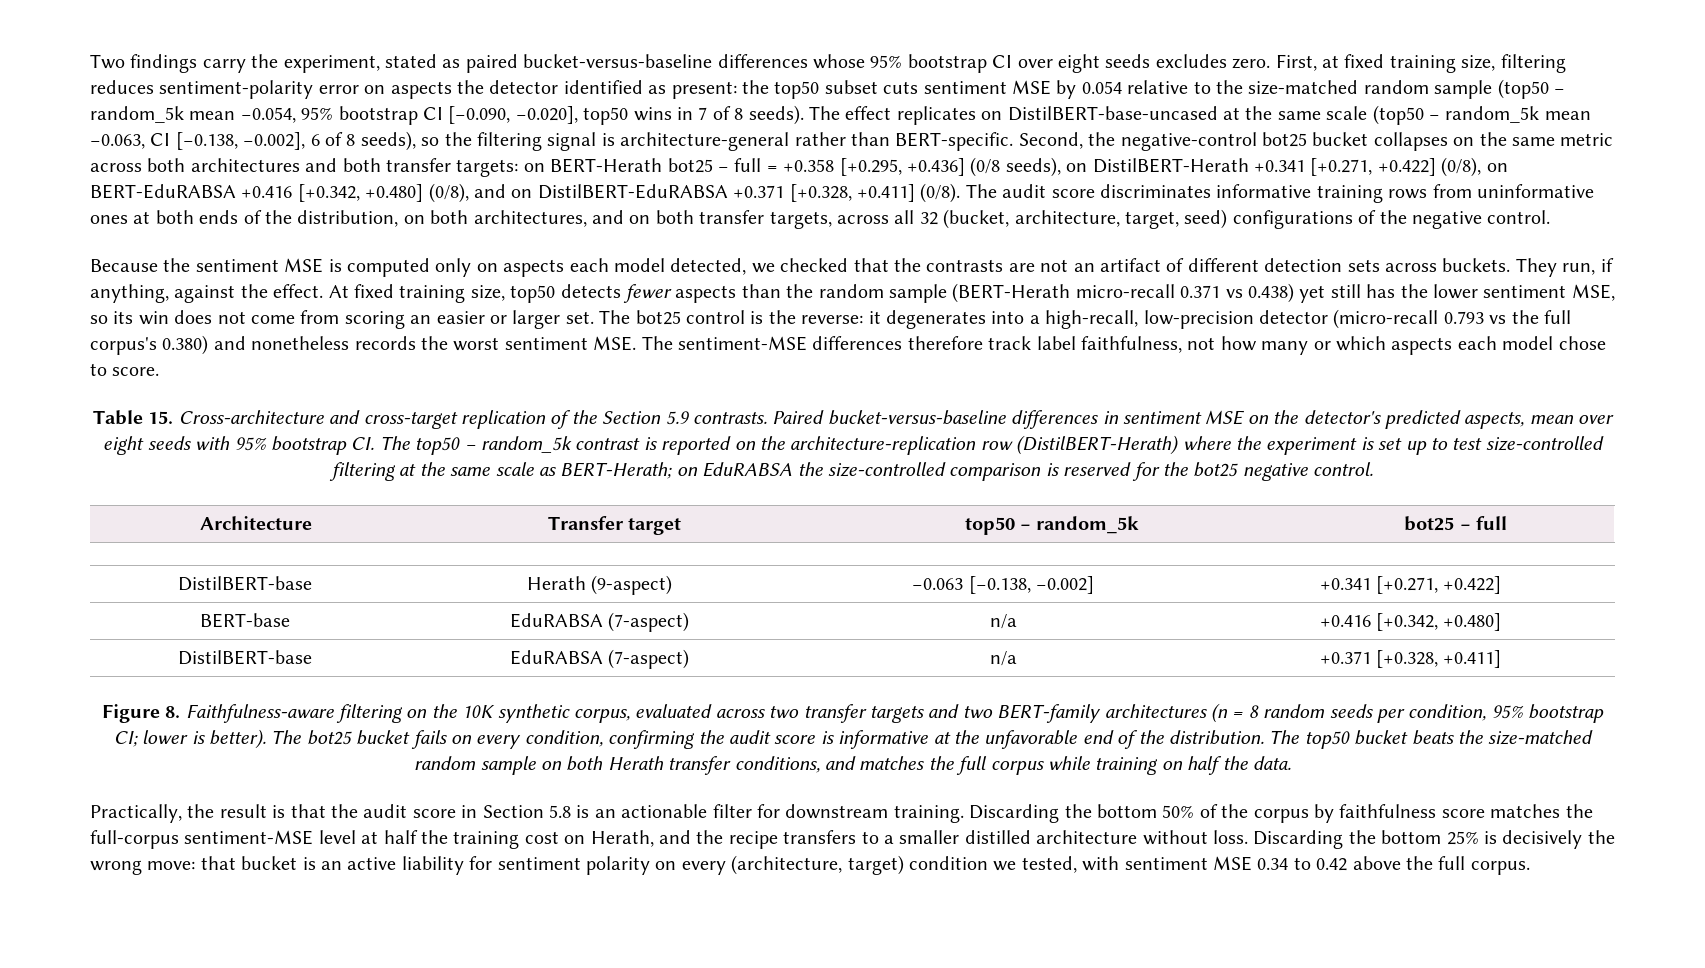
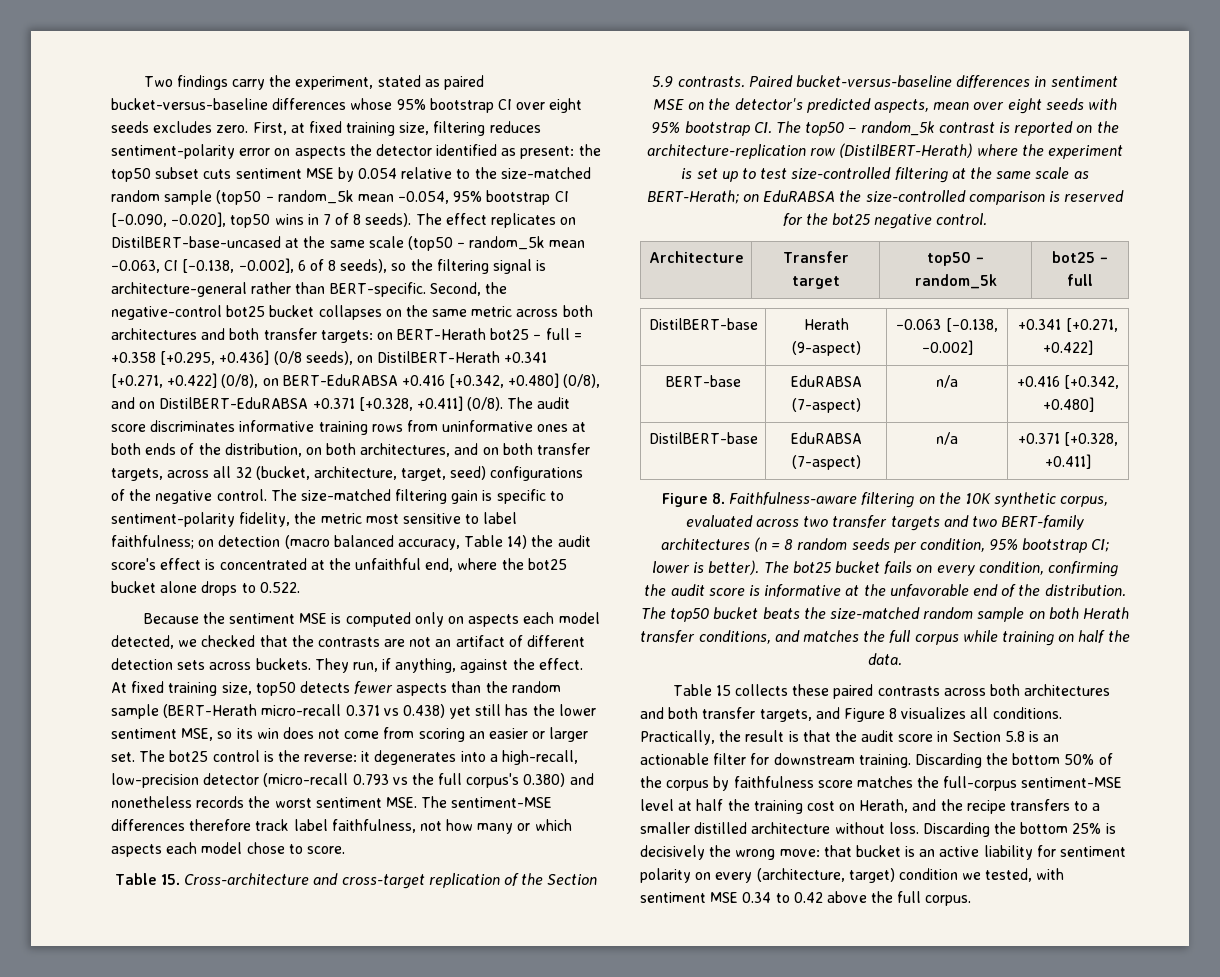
(1551, 217) none -> [270,489,564,504] [111,512,518,527] [111,535,591,550] [111,558,567,572] [111,581,300,596] The size-matched filtering gain is specific to sentiment-polarity fidelity, the metric most sensitive to label faithfulness; on detection (macro balanced accuracy, Table 14) the audit score's effect is concentrated at the unfaithful end, where the bot25 bucket alone drops to 0.522.
(1291, 763) none -> [672,684,1111,699] [640,707,1062,722] Table 15 collects these paired contrasts across both architectures and both transfer targets, and Figure 8 visualizes all conditions.

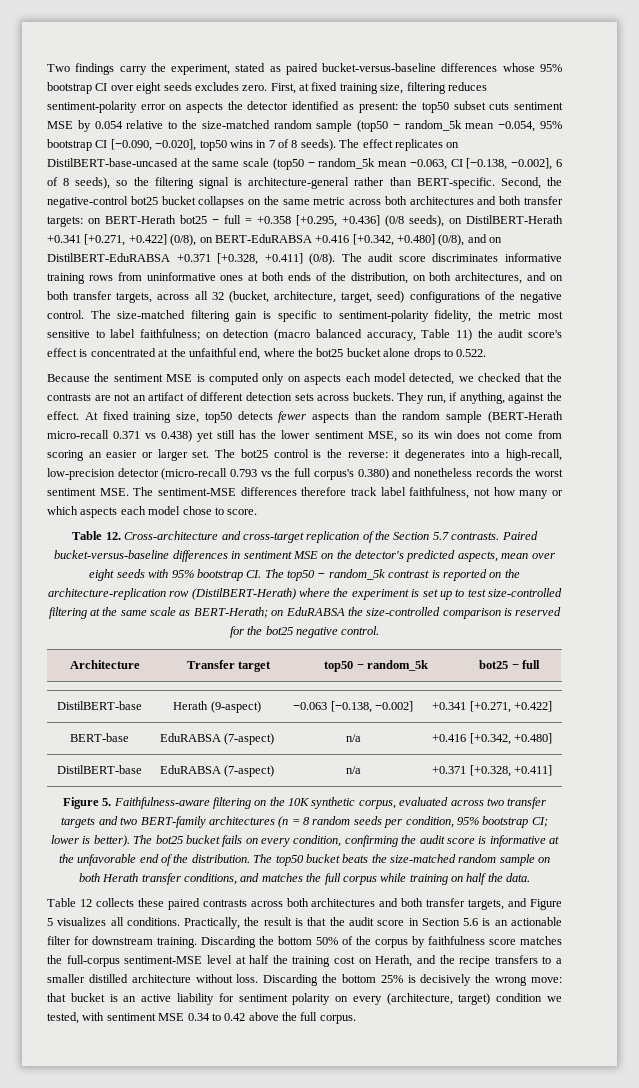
[507,535,528,549] 14) -> [455,329,472,341] 11)
[160,874,180,885] 15. -> [105,532,121,540] 12.
[652,76,674,88] 5.9 -> [432,532,449,540] 5.7
[711,493,725,504] 8. -> [102,798,112,806] 5.
[715,685,731,696] 15 -> [79,899,92,907] 12
[889,708,898,719] 8 -> [47,918,53,926] 5
[1004,731,1025,742] 5.8 -> [463,918,479,926] 5.6

